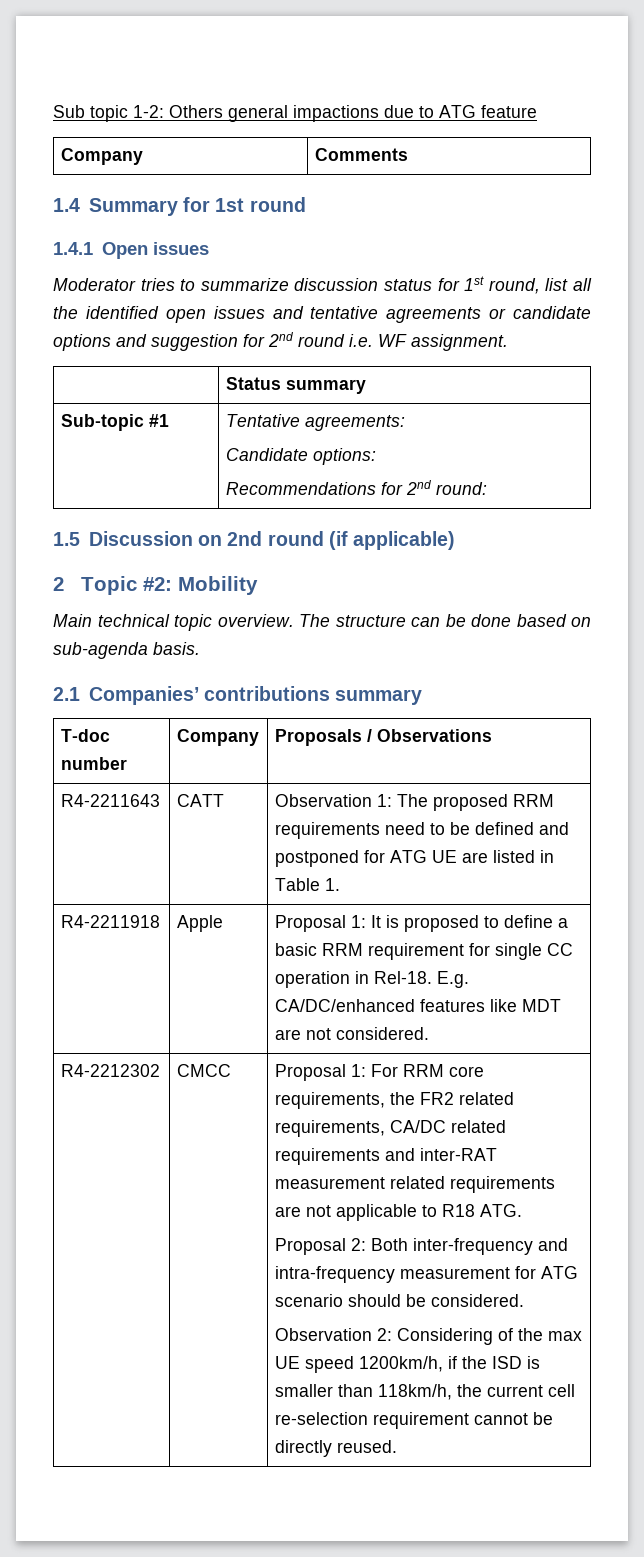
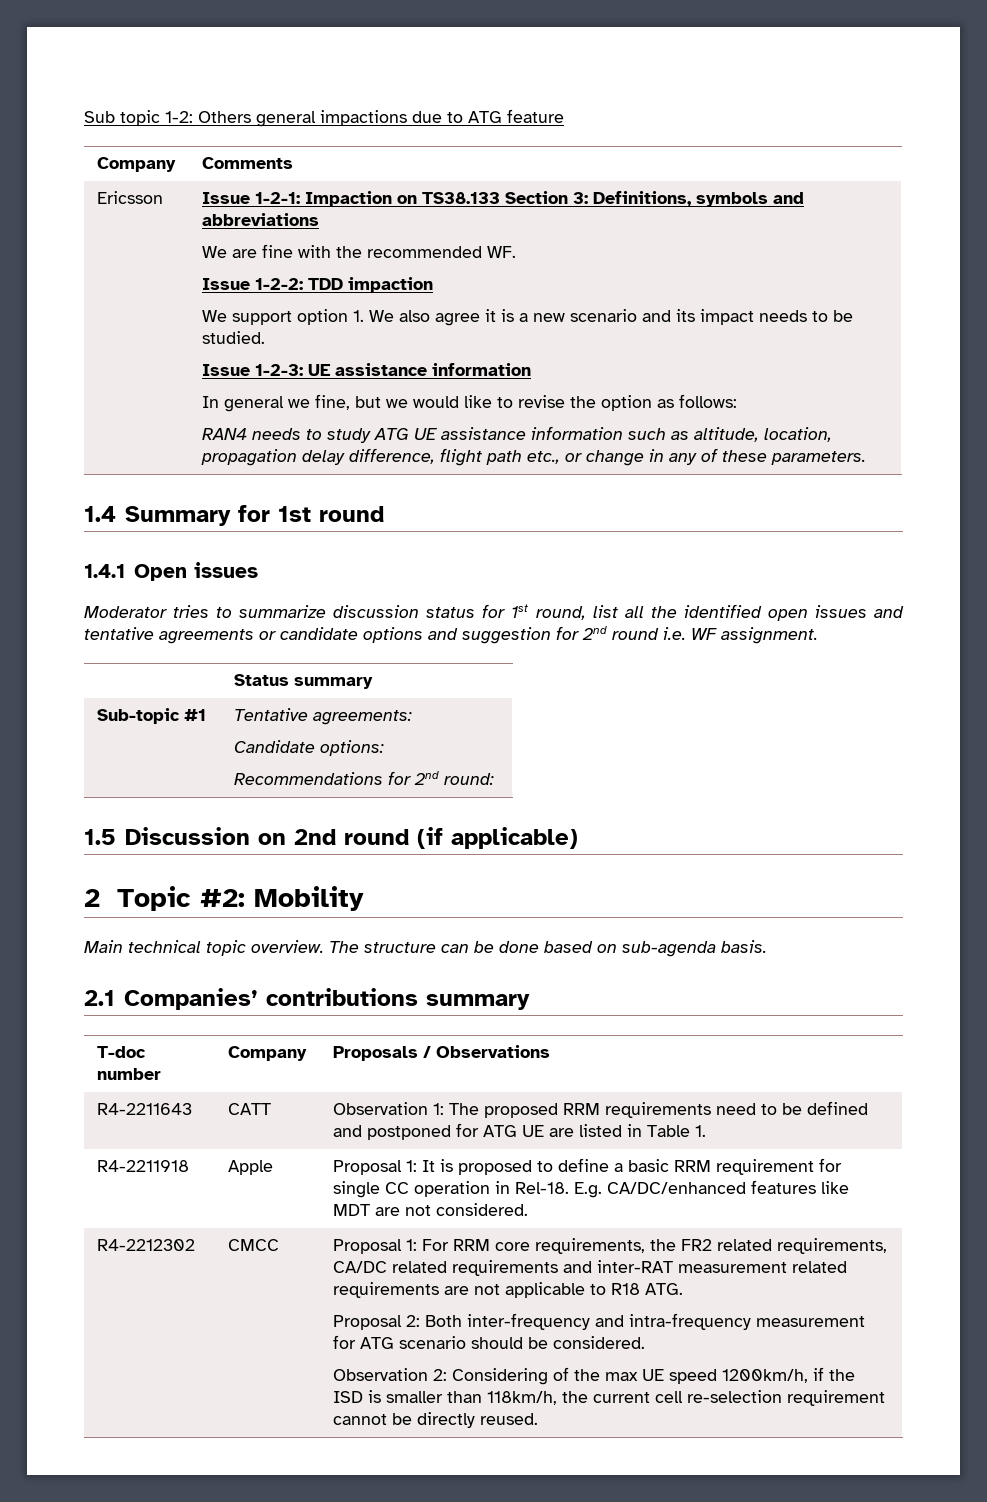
(408, 154) none -> [97,191,164,204] [202,191,805,207] [202,213,320,226] [202,244,517,258] [202,277,434,293] [202,309,854,326] [202,331,266,344] [202,363,532,376] [202,394,738,412] [202,426,833,443] [201,448,867,466] // Ericsson | Issue 1-2-1: Impaction on TS38.133 Section 3: Definitions, symbols and abbreviations // We are fine with the recommended WF. // Issue 1-2-2: TDD impaction // We support option 1. We also agree it is a new scenario and its impact needs to be studied. // Issue 1-2-3: UE assistance information // In general we fine, but we would like to revise the option as follows: // RAN4 needs to study ATG UE assistance information such as altitude, location, propagation delay difference, flight path etc., or change in any of these parameters.

